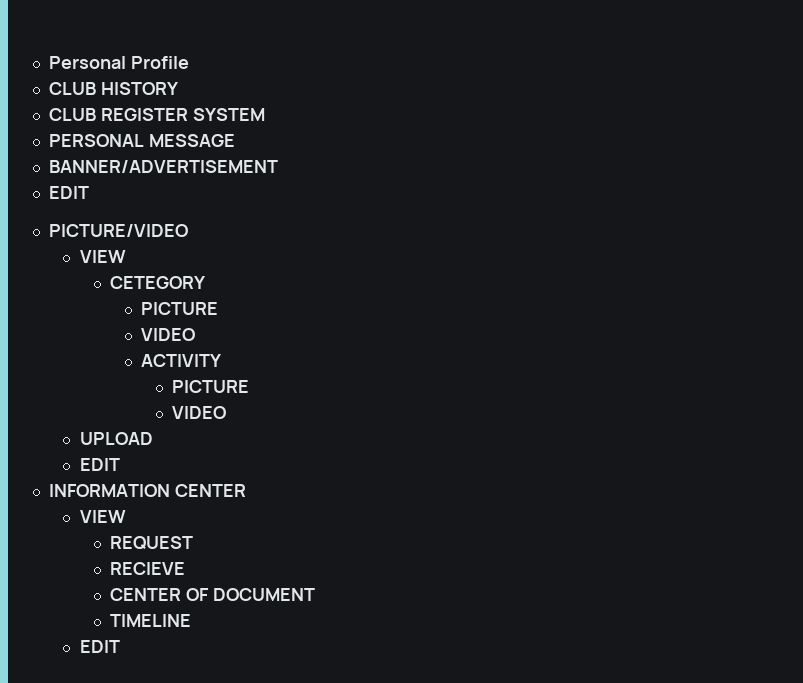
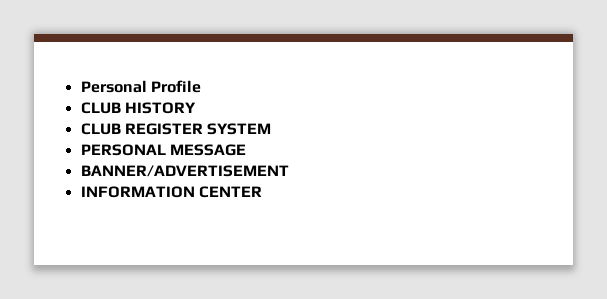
[48,186,89,199] [48,224,188,237] [79,250,126,263] [110,276,206,289] [141,302,219,315] [141,328,196,341] [141,354,222,367] [171,380,249,393] [171,406,226,419] [79,432,153,445] [79,458,120,471] [48,484,246,497] [79,510,126,523] [110,536,194,550] [110,562,186,575] [110,588,316,601] [110,614,192,627] [79,640,120,653] EDIT // PICTURE/VIDEO // VIEW // CETEGORY // PICTURE // VIDEO // ACTIVITY // PICTURE // VIDEO // UPLOAD // EDIT // INFORMATION CENTER // VIEW // REQUEST // RECIEVE // CENTER OF DOCUMENT // TIMELINE // EDIT -> [80,186,262,198] INFORMATION CENTER

